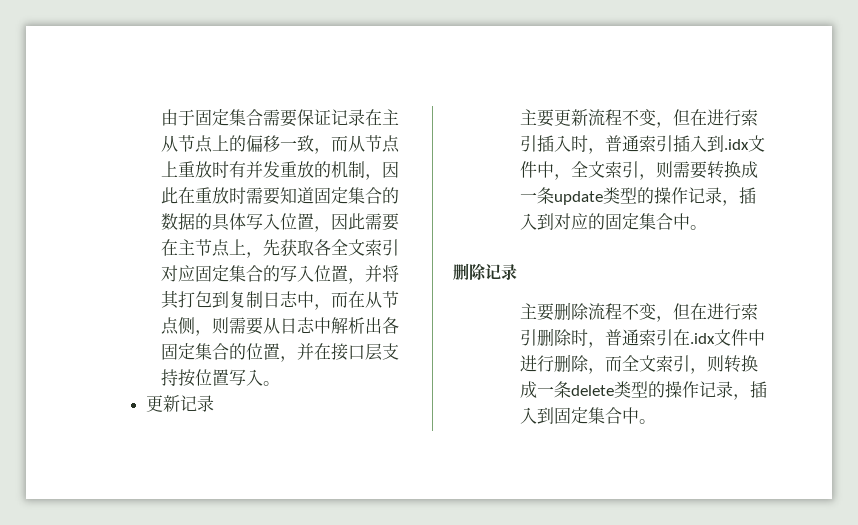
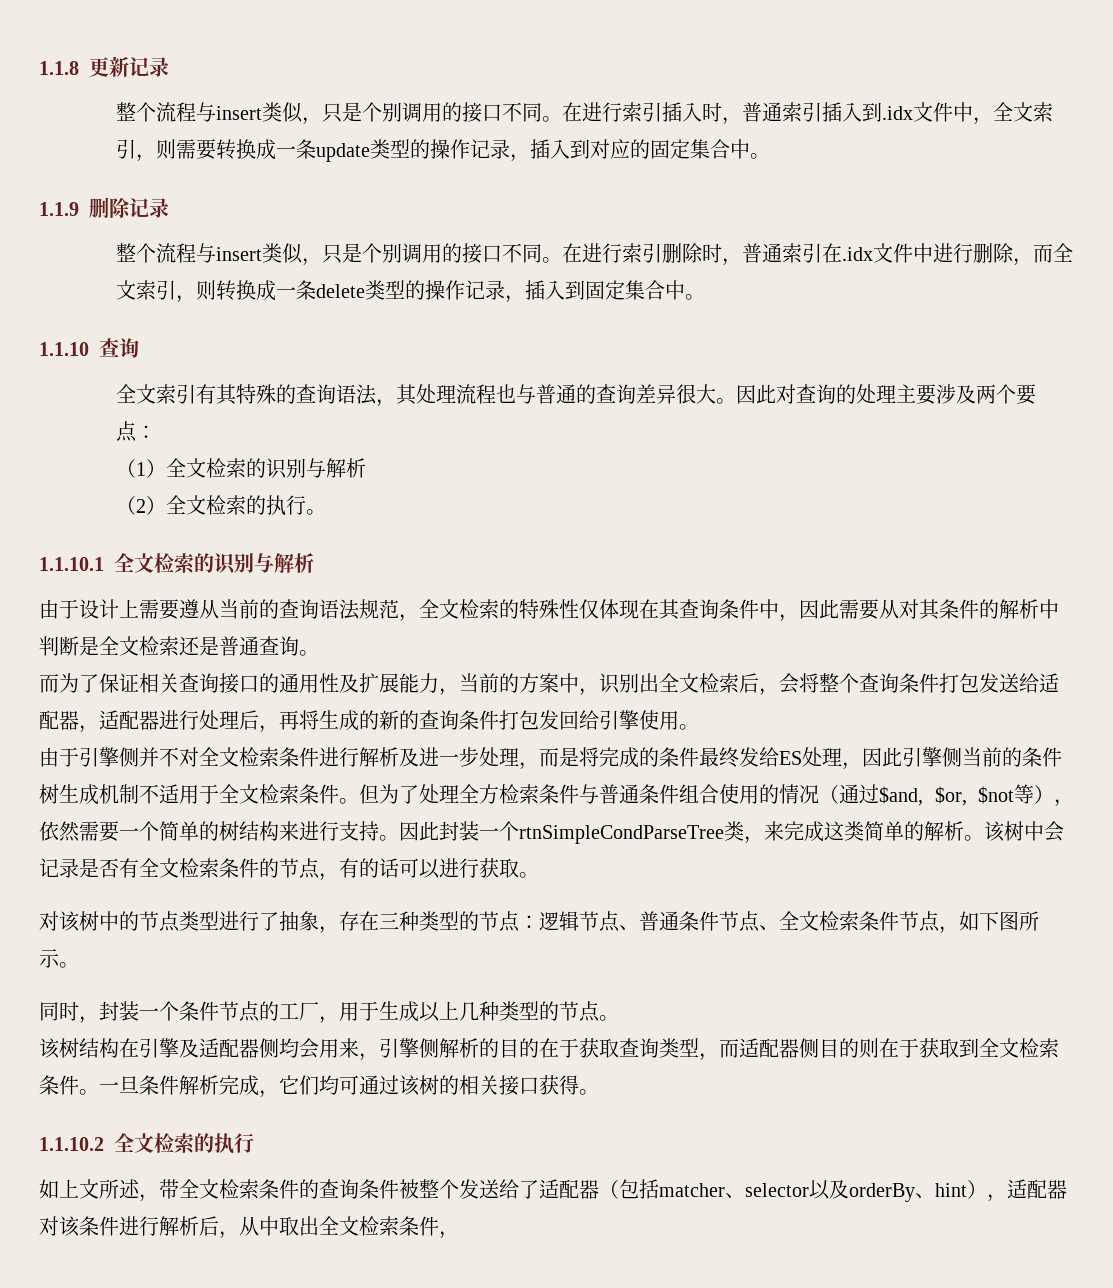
[161,109,400,127] [161,135,401,154] [161,161,400,180] [161,187,400,205] [161,213,400,232] [161,239,400,258] [161,265,400,284] [161,290,400,310] [161,317,400,336] [161,343,400,362] [161,369,281,387] [146,395,215,412] [520,109,691,128] 由于固定集合需要保证记录在主从节点上的偏移一致，而从节点上重放时有并发重放的机制，因此在重放时需要知道固定集合的数据的具体写入位置，因此需要在主节点上，先获取各全文索引对应固定集合的写入位置，并将其打包到复制日志中，而在从节点侧，则需要从日志中解析出各固定集合的位置，并在接口层支持按位置写入。 // 更新记录 // 主要更新流程不变，但 -> [39,56,169,77] [116,102,563,125] 1.1.8更新记录 // 整个流程与insert类似，只是个别调用的接口不同。
(708, 227) none -> [39,202,79,216] 1.1.9
[520,302,691,322] 主要删除流程不变，但 -> [116,243,563,266] 整个流程与insert类似，只是个别调用的接口不同。
(657, 421) none -> [39,338,139,358] [116,384,1037,407] [116,421,157,442] [116,458,367,479] [116,495,327,516] [39,553,314,575] [39,599,1059,622] [39,636,319,656] [39,673,1059,696] [39,710,699,733] [39,747,1062,770] [39,784,1074,807] [39,821,1064,844] [39,858,539,881] [39,911,1039,934] [39,949,79,968] [39,1001,619,1024] [39,1038,1059,1061] [39,1075,599,1098] [39,1133,254,1154] [39,1179,1067,1202] [39,1216,459,1239] // 1.1.10查询 // 全文索引有其特殊的查询语法，其处理流程也与普通的查询差异很大。因此对查询的处理主要涉及两个要点： // （1）全文检索的识别与解析 // （2）全文检索的执行。 // 1.1.10.1全文检索的识别与解析 // 由于设计上需要遵从当前的查询语法规范，全文检索的特殊性仅体现在其查询条件中，因此需要从对其条件的解析中判断是全文检索还是普通查询。 // 而为了保证相关查询接口的通用性及扩展能力，当前的方案中，识别出全文检索后，会将整个查询条件打包发送给适配器，适配器进行处理后，再将生成的新的查询条件打包发回给引擎使用。 // 由于引擎侧并不对全文检索条件进行解析及进一步处理，而是将完成的条件最终发给ES处理，因此引擎侧当前的条件树生成机制不适用于全文检索条件。但为了处理全方检索条件与普通条件组合使用的情况（通过$and, $or, $not等），依然需要一个简单的树结构来进行支持。因此封装一个rtnSimpleCondParseTree类，来完成这类简单的解析。该树中会记录是否有全文检索条件的节点，有的话可以进行获取。 // 对该树中的节点类型进行了抽象，存在三种类型的节点：逻辑节点、普通条件节点、全文检索条件节点，如下图所示。 // 同时，封装一个条件节点的工厂，用于生成以上几种类型的节点。 // 该树结构在引擎及适配器侧均会用来，引擎侧解析的目的在于获取查询类型，而适配器侧目的则在于获取到全文检索条件。一旦条件解析完成，它们均可通过该树的相关接口获得。 // 1.1.10.2全文检索的执行 // 如上文所述，带全文检索条件的查询条件被整个发送给了适配器（包括matcher、selector以及orderBy、hint），适配器对该条件进行解析后，从中取出全文检索条件，

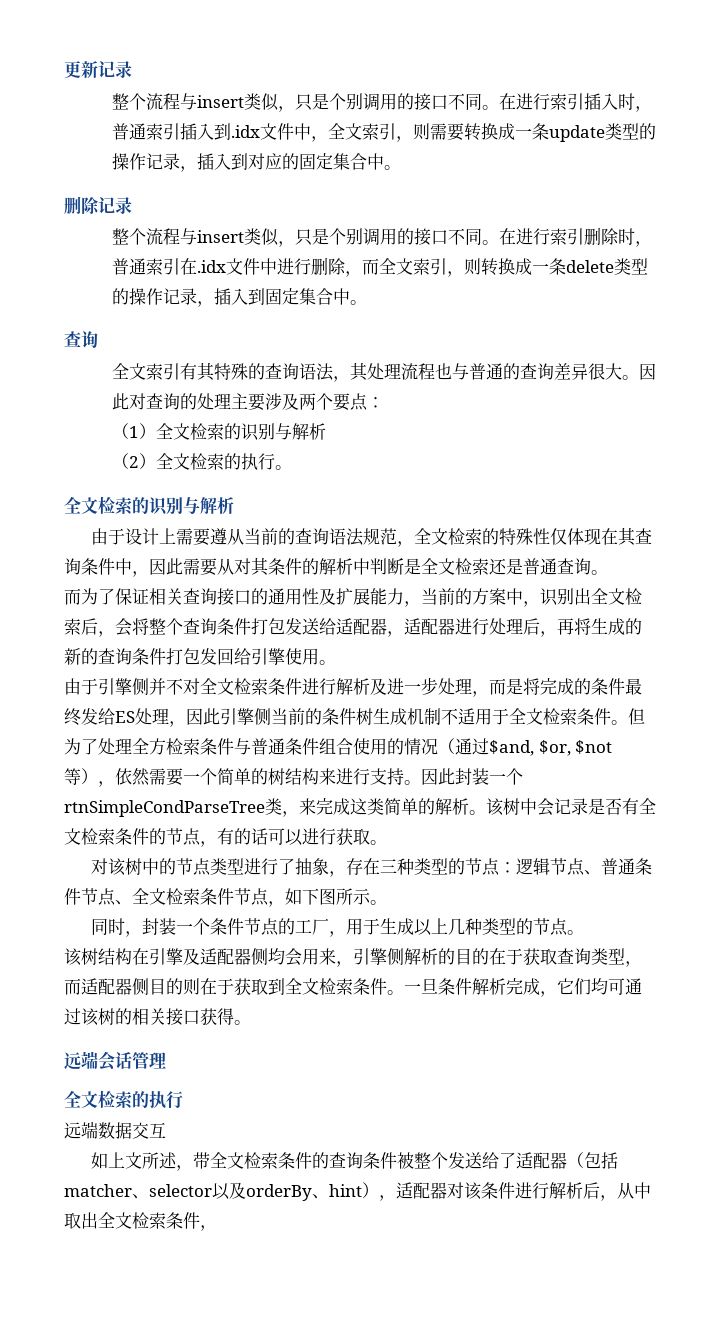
[39,61,79,75] 1.1.8 -> (64, 69) none
[39,202,79,216] 1.1.9 -> (402, 167) none
[39,342,89,356] 1.1.10 -> (368, 302) none
[39,557,104,571] 1.1.10.1 -> (293, 467) none
[39,1133,254,1154] 1.1.10.2全文检索的执行 -> [64,1051,166,1071] [64,1090,183,1109] [64,1121,166,1139] 远端会话管理 // 全文检索的执行 // 远端数据交互

